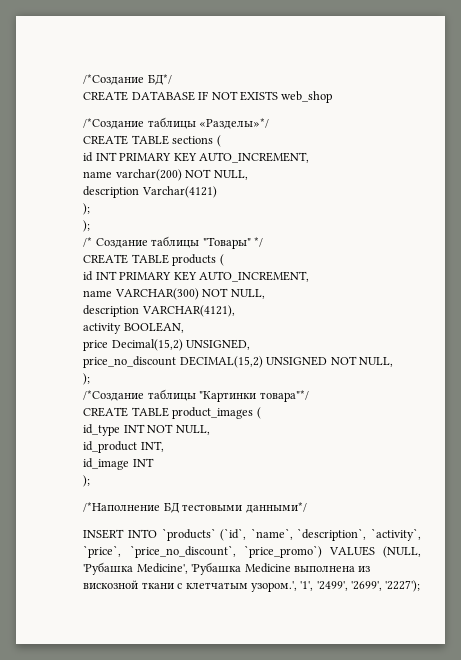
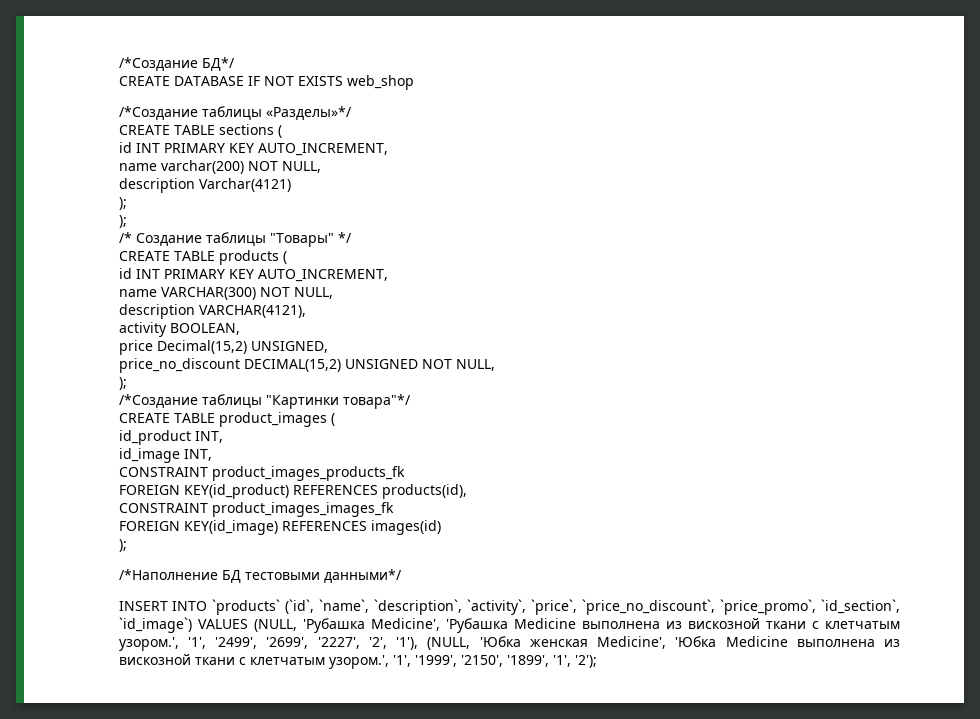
[83,424,210,436] // id_type INT NOT NULL, -> (335, 419) none
[132,458,154,467] INT -> [183,449,212,461] [118,466,405,481] [118,484,467,499] [118,502,394,517] [118,520,441,535] INT, // CONSTRAINT product_images_products_fk // FOREIGN KEY(id_product) REFERENCES products(id), // CONSTRAINT product_images_images_fk // FOREIGN KEY(id_image) REFERENCES images(id)
[243,545,322,558] `price_promo`) -> [720,599,900,615] [118,617,192,633] `price_promo`, `id_section`, `id_image`)
[385,580,421,592] '2227'); -> [317,636,900,650] [118,654,597,669] '2227', '2', '1'), (NULL, 'Юбка женская Medicine', 'Юбка Medicine выполнена из вискозной ткани с клетчатым узором.', '1', '1999', '2150', '1899', '1', '2');

